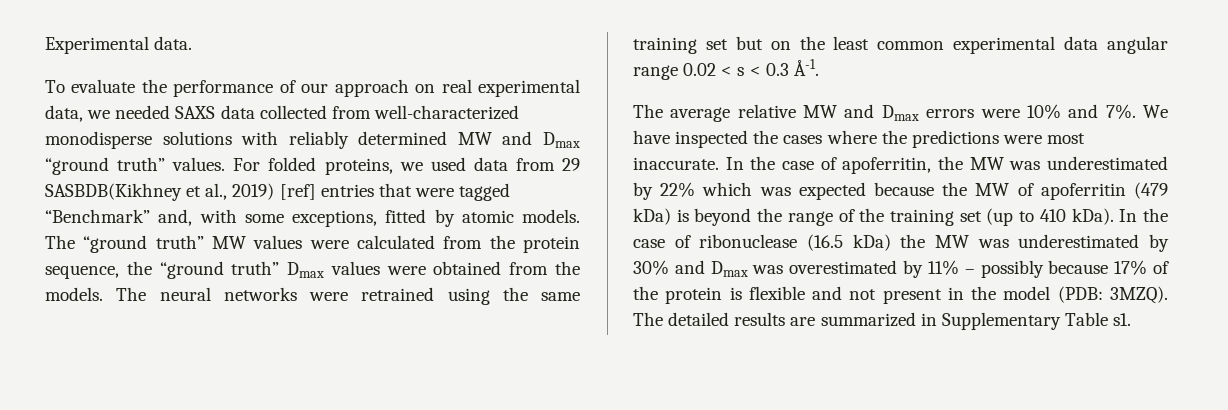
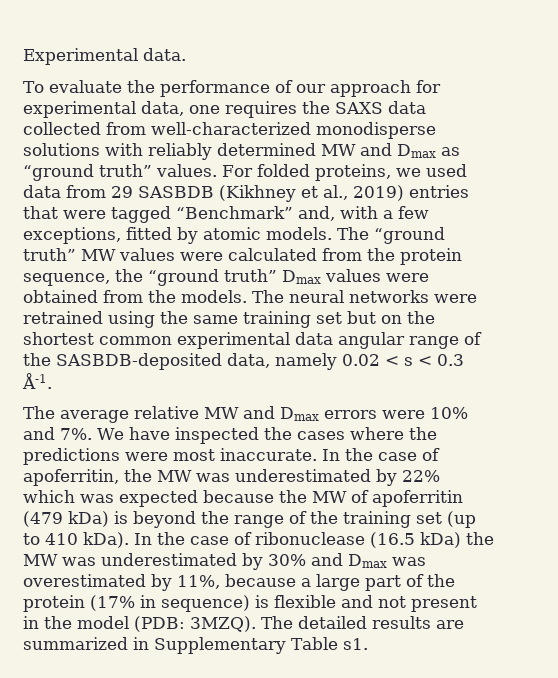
[415,79,581,97] [45,105,171,122] on real experimental data, we needed -> [415,80,441,93] [23,101,330,118] for experimental data, one requires the
(580, 140) none -> [441,147,460,156] as
[45,183,182,201] SASBDB(Kikhney -> [138,185,296,202] SASBDB (Kikhney
[279,184,316,200] [ref] -> (404, 193) none
[244,214,284,223] some -> [383,206,429,219] a few
[833,36,870,50] least -> [23,332,94,345] shortest
(678, 72) none -> [464,332,482,345] [23,353,337,370] of the SASBDB-deposited data, namely
[927,260,1169,278] [633,286,723,304] 11% – possibly because 17% of the protein -> [177,574,455,591] [23,595,250,612] 11%, because a large part of the protein (17% in sequence)

